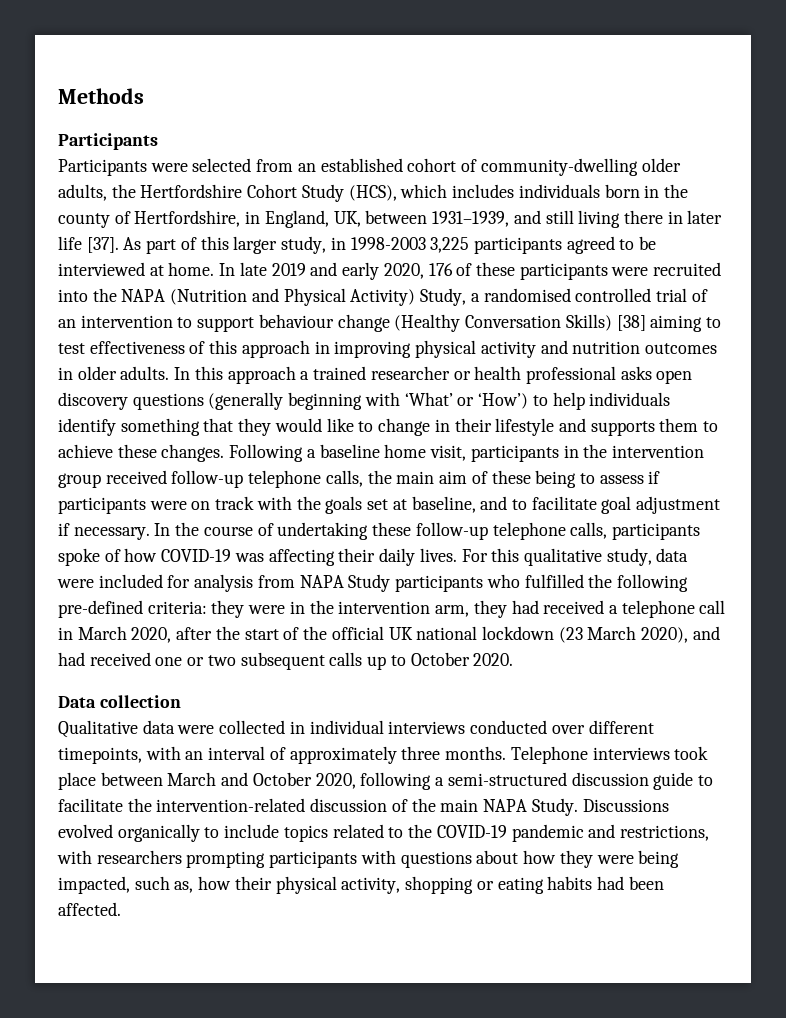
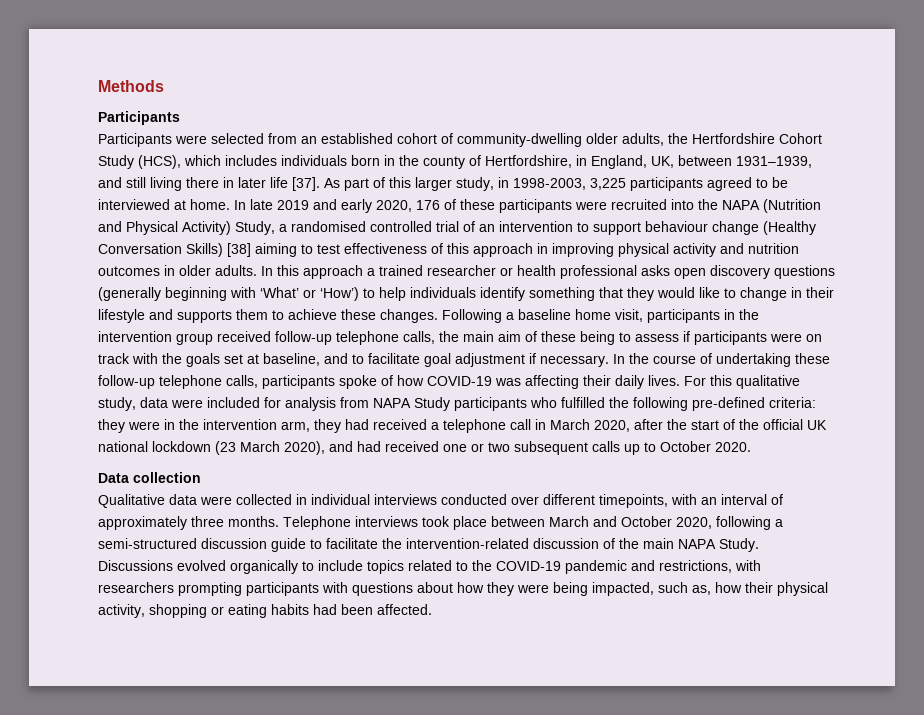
[350,237,426,250] 1998-2003 -> [513,178,586,190] 1998-2003,

